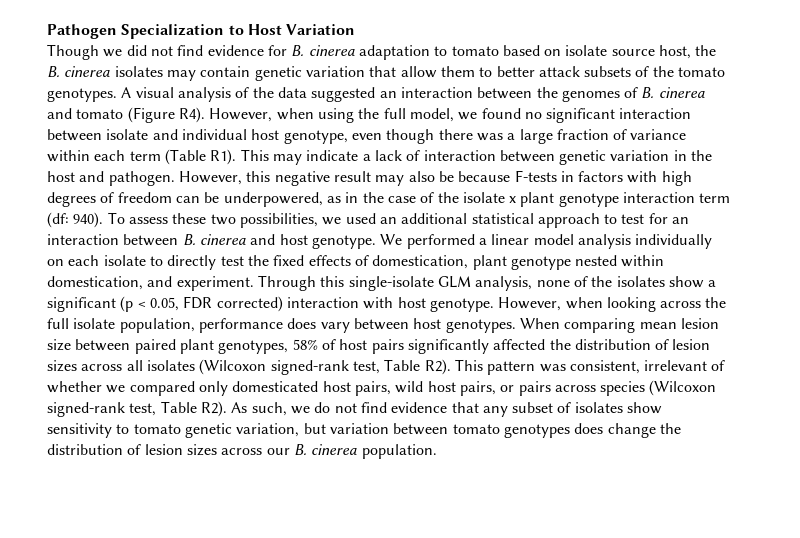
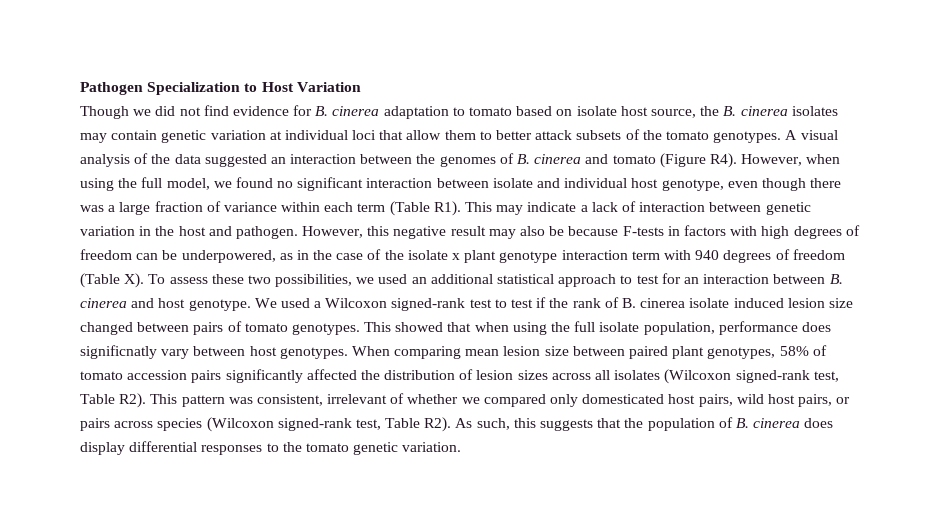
[611,45,692,59] source host, -> [620,106,696,118] host source,
(365, 71) none -> [269,130,377,140] at individual loci
[47,212,104,228] (df: 940). -> [663,249,845,263] [80,273,145,288] with 940 degrees of freedom (Table X).
[406,234,713,249] [47,255,665,270] [47,275,717,291] [47,296,702,312] performed a linear model analysis individually on each isolate to directly test the fixed effects of domestication, plant genotype nested within domestication, and experiment. Through this single-isolate GLM analysis, none of the isolates show a significant (p < 0.05, FDR corrected) interaction with host genotype. However, when looking across -> [280,297,853,311] [80,321,547,335] used a Wilcoxon signed-rank test to test if the rank of B. cinerea isolate induced lesion size changed between pairs of tomato genotypes. This showed that when using
(317, 323) none -> [80,345,157,359] significnatly
[339,339,368,350] host -> [80,370,188,380] tomato accession
[290,402,663,417] [47,423,681,438] [47,444,437,459] we do not find evidence that any subset of isolates show sensitivity to tomato genetic variation, but variation between tomato genotypes does change the distribution of lesion sizes across our B. cinerea population. -> [513,417,834,431] [80,441,462,455] this suggests that the population of B. cinerea does display differential responses to the tomato genetic variation.

